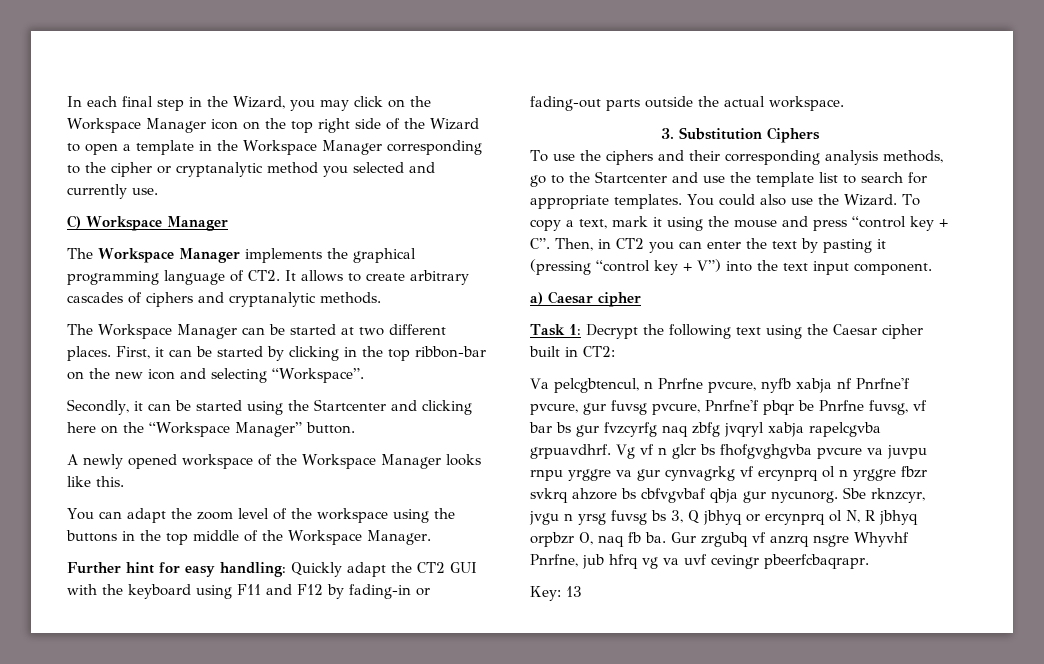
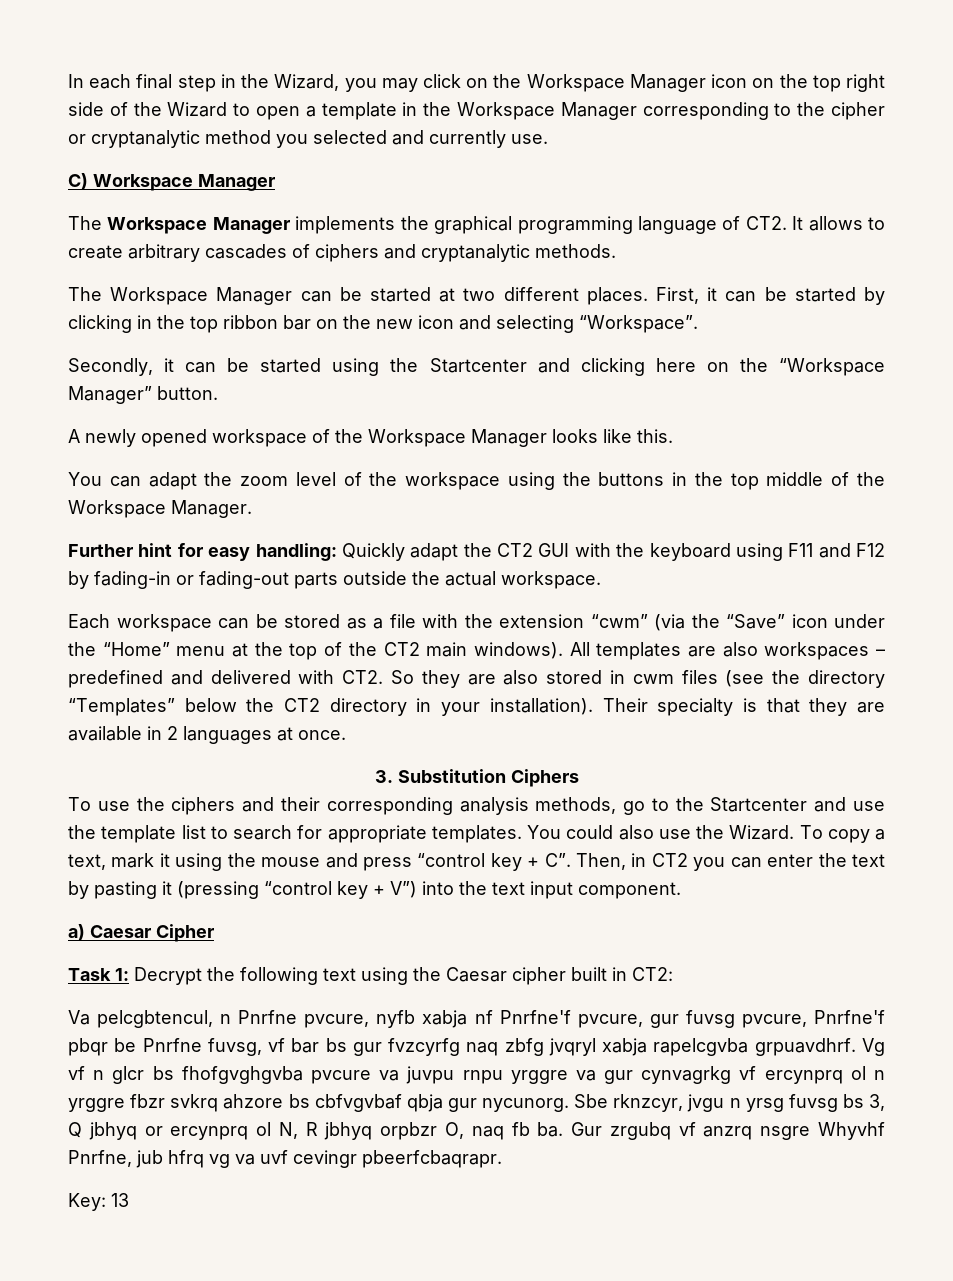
[415,346,486,358] ribbon-bar -> [223,315,311,330] ribbon bar
(844, 103) none -> [68,614,885,632] [68,642,885,660] [68,670,885,688] [68,698,886,716] [68,726,346,744] // Each workspace can be stored as a file with the extension “cwm” (via the “Save” icon under the “Home” menu at the top of the CT2 main windows). All templates are also workspaces – predefined and delivered with CT2. So they are also stored in cwm files (see the directory “Templates” below the CT2 directory in your installation). Their specialty is that they are available in 2 languages at once.
[598,292,641,307] cipher -> [156,924,214,942] Cipher

